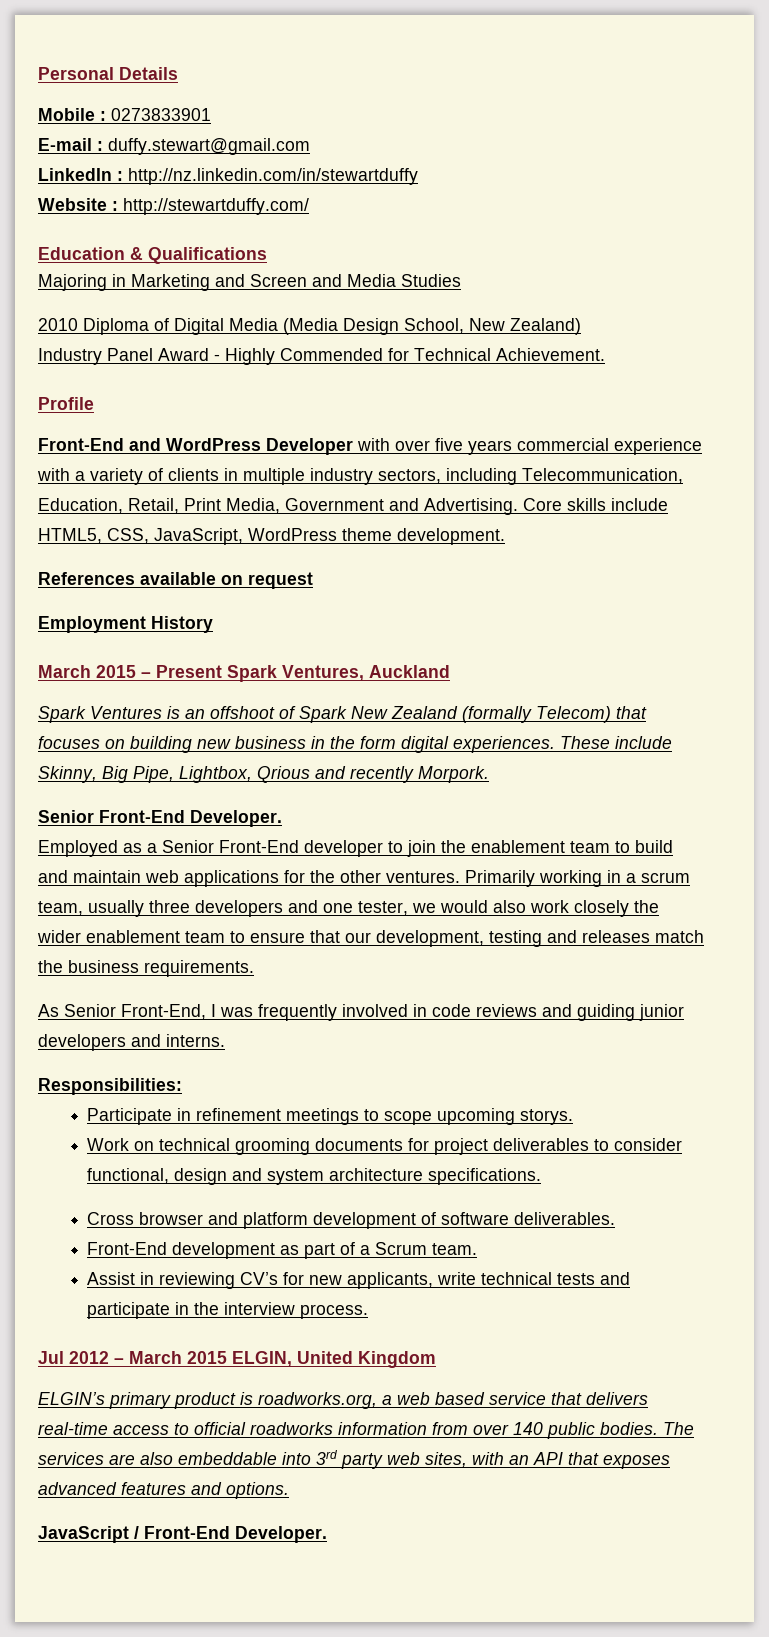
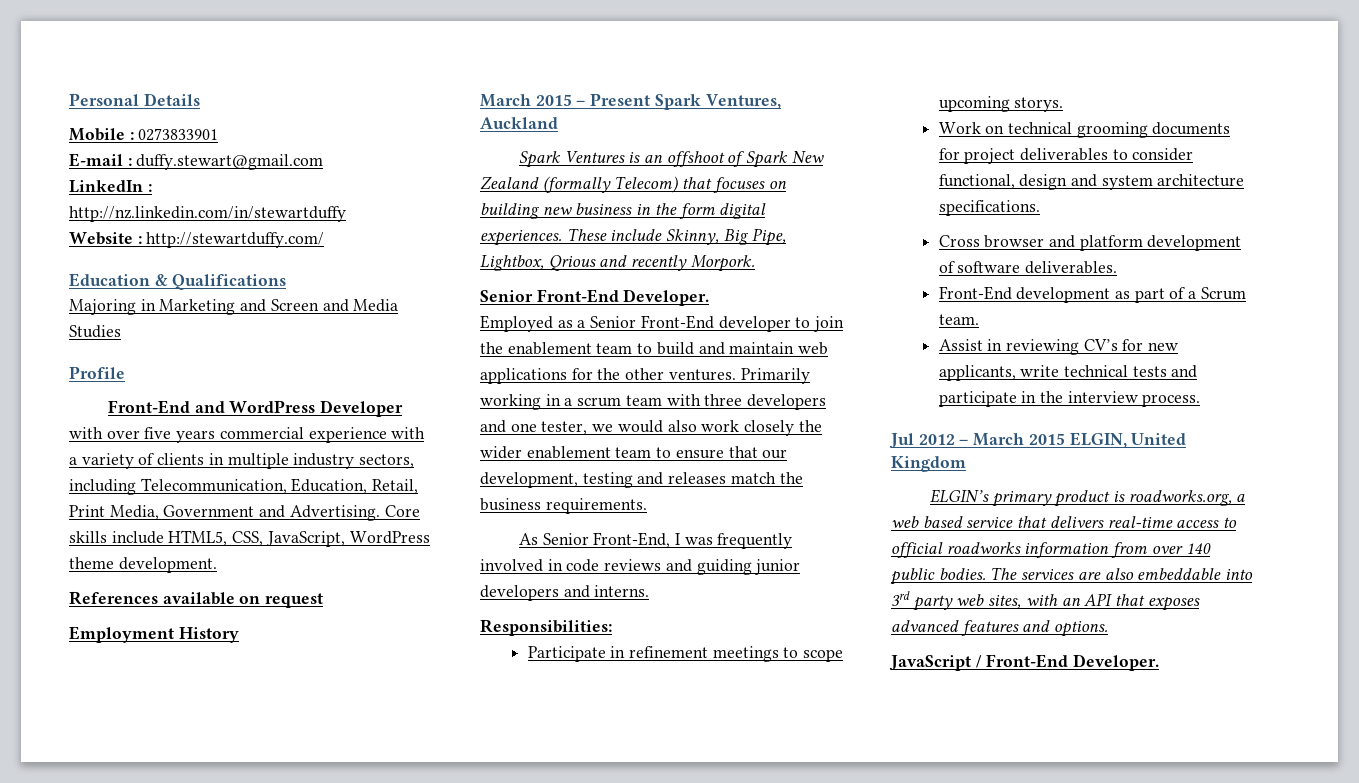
[38,318,581,335] [38,348,605,365] // 2010 Diploma of Digital Media (Media Design School, New Zealand) // Industry Panel Award - Highly Commended for Technical Achievement. -> (121, 331) none
[38,900,144,917] team, usually -> [625,394,701,406] team with

